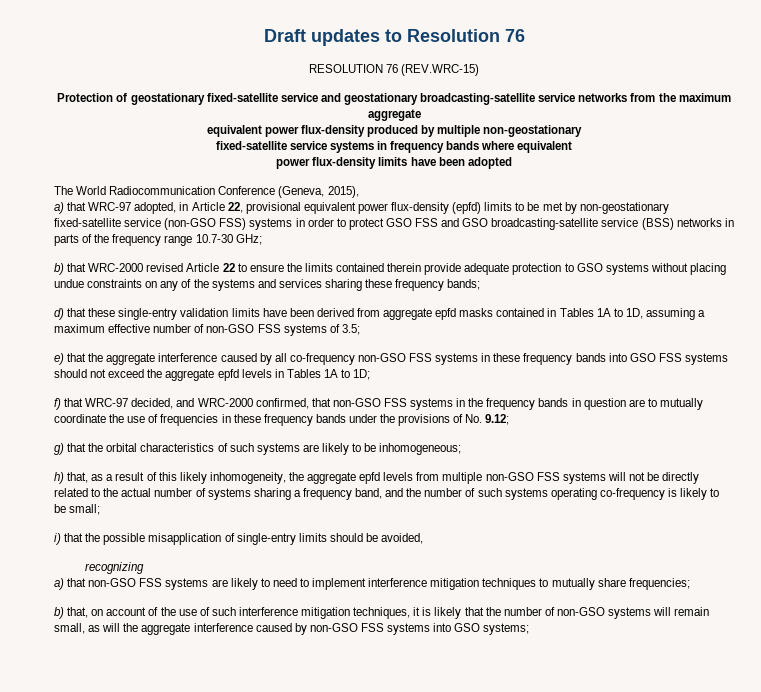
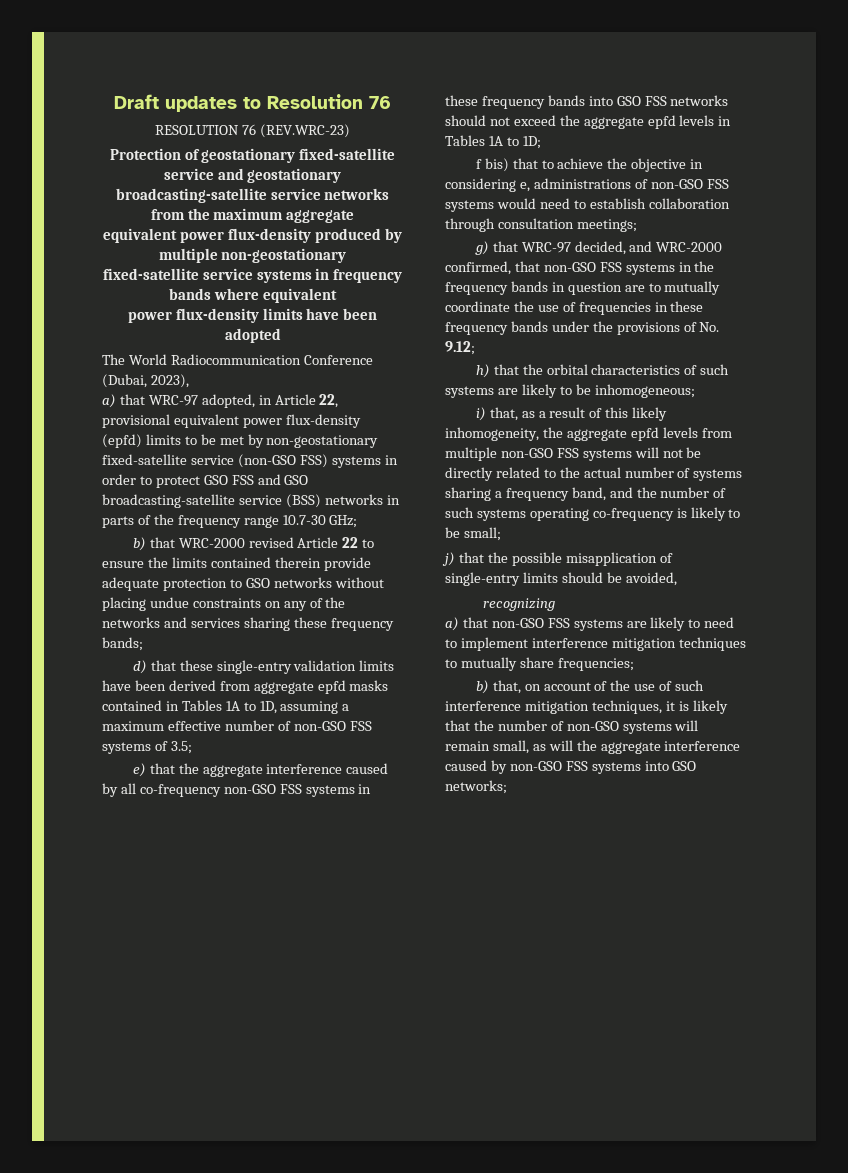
[401,64,480,76] (REV.WRC-15) -> [259,124,350,138] (REV.WRC-23)
[278,186,359,198] (Geneva, 2015), -> [102,374,189,388] (Dubai, 2023),
[605,263,649,275] systems -> [273,577,332,588] networks
[211,279,255,291] systems -> [102,617,160,628] networks
[684,353,728,365] systems -> [670,95,729,106] networks
[54,398,61,410] f) -> [475,158,704,172] [445,178,729,192] [445,198,730,212] [445,218,637,232] [474,241,489,255] f bis) that to achieve the objective in considering e, administrations of non-GSO FSS systems would need to establish collaboration through consultation meetings; // g)
[54,443,64,455] g) -> [475,364,490,378] h)
[54,472,64,484] h) -> [475,407,486,421] i)
[54,533,61,545] i) -> [442,552,455,566] j)
[483,623,530,635] systems; -> [445,780,507,794] networks;

